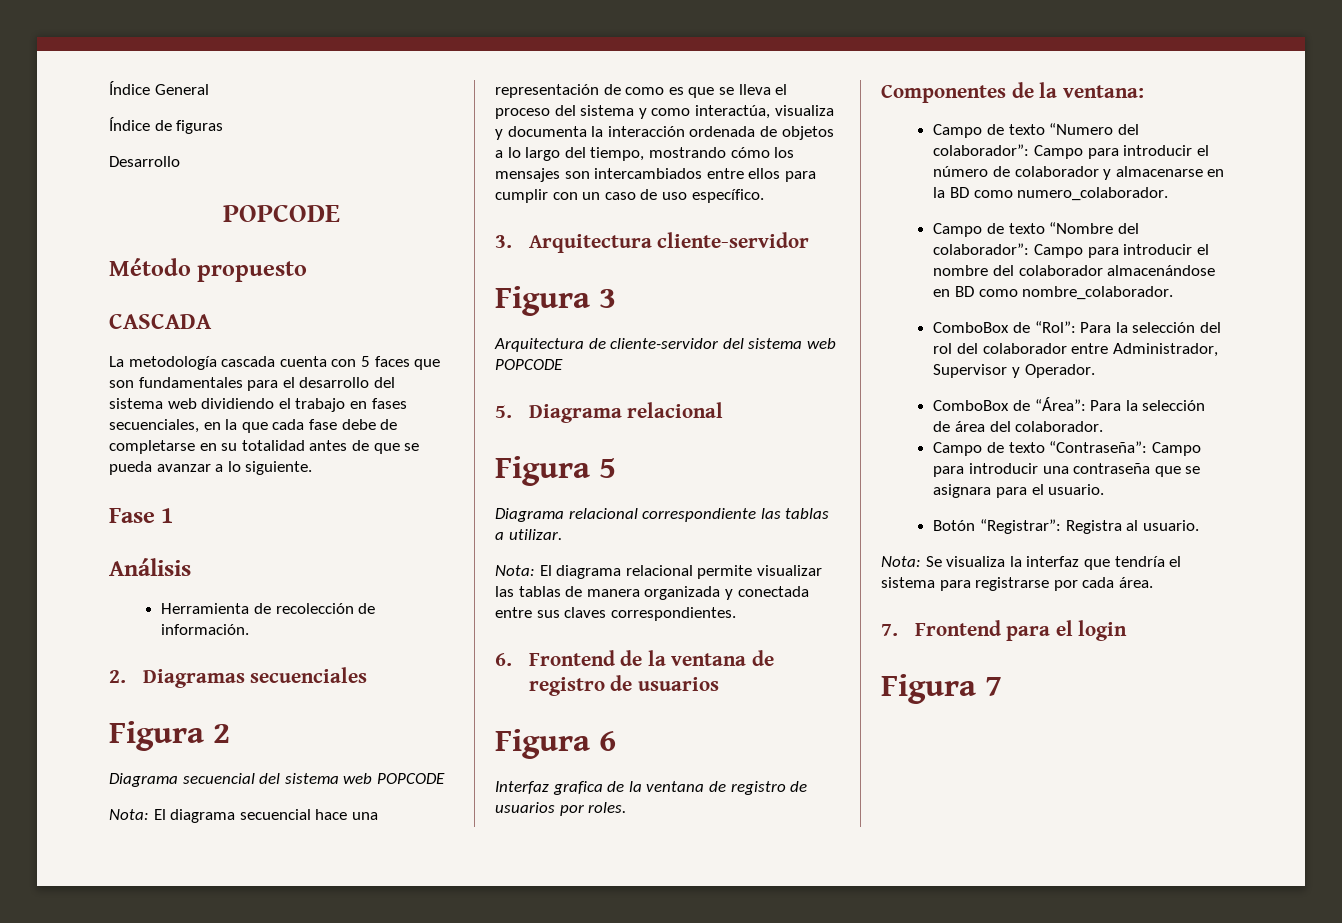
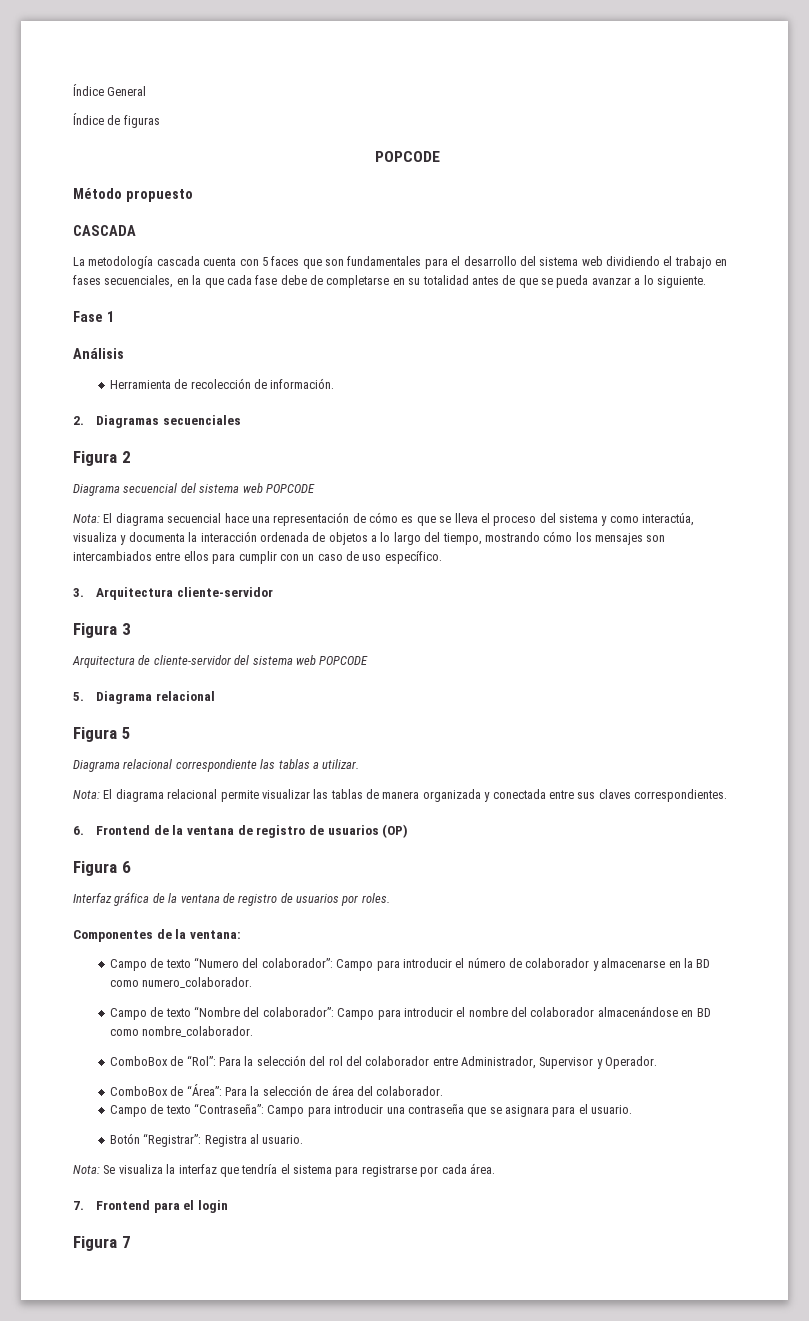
[109,156,180,167] // Desarrollo -> (160, 121) none
[625,87,665,95] como -> [369,512,398,523] cómo
(719, 684) none -> [382,824,409,838] (OP)
[552,781,603,795] grafica -> [114,892,150,906] gráfica

